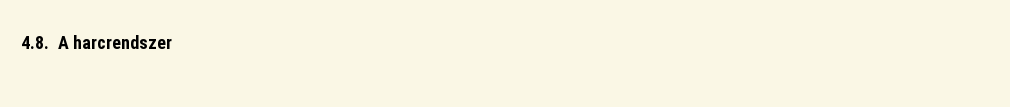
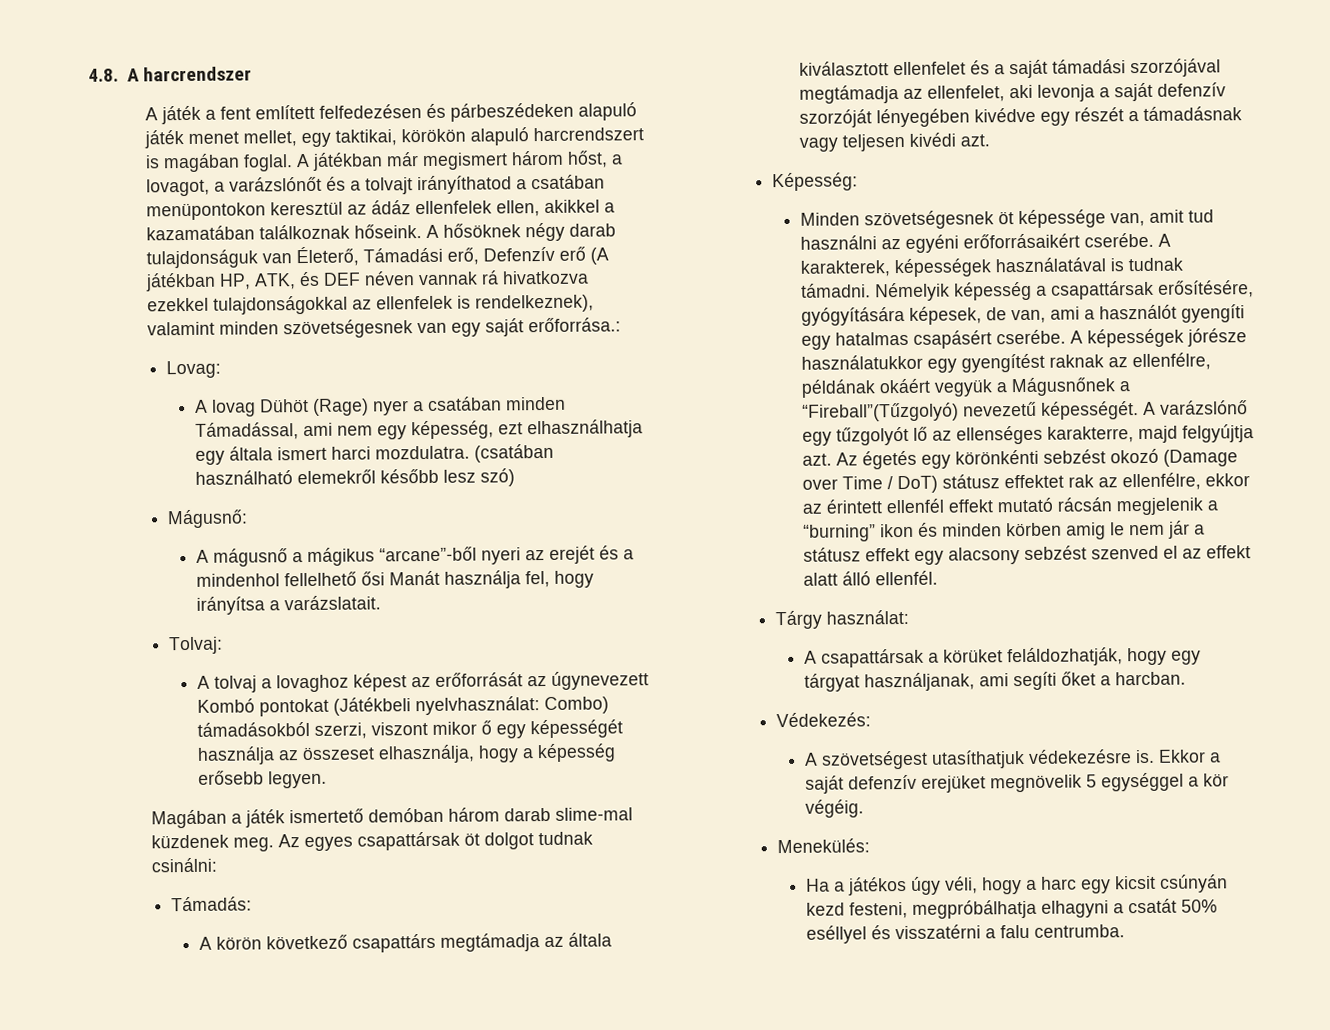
(173, 42) none -> [144,102,637,125] [143,127,644,149] [144,150,623,173] [145,174,605,197] [145,199,615,221] [145,222,616,242] [145,246,609,269] [144,270,589,292] [146,294,594,315] [146,317,621,339] [165,360,221,379] [195,396,567,417] [195,419,644,440] [195,443,555,465] [195,468,516,487] [166,509,248,529] [196,545,635,567] [196,570,595,589] [196,595,382,615] [168,636,223,655] [197,671,650,693] [197,696,610,717] [197,719,624,739] [197,743,617,765] [198,770,328,789] [150,807,633,829] [150,831,593,852] [150,857,217,873] [170,896,252,912] [199,932,613,953] [799,58,1222,79] [799,82,1227,104] [799,106,1243,128] [799,132,991,152] [771,172,858,192] [800,209,1215,230] [800,232,1172,253] [800,257,1184,278] [801,280,1255,302] [801,304,1246,326] [801,328,1248,350] [801,352,1212,373] [801,377,1131,398] [802,400,1249,422] [802,424,1255,446] [802,448,1239,470] [802,472,1251,494] [802,497,1219,516] [803,520,1206,542] [803,545,1252,565] [803,570,939,586] [774,609,909,630] [804,647,1202,668] [804,671,1187,692] [775,712,871,728] [804,749,1222,770] [805,772,1230,794] [805,799,865,818] [776,838,870,854] [806,874,1229,896] [806,898,1219,919] [806,924,1126,944] // A játék a fent említett felfedezésen és párbeszédeken alapuló játék menet mellet, egy taktikai, körökön alapuló harcrendszert is magában foglal. A játékban már megismert három hőst, a lovagot, a varázslónőt és a tolvajt irányíthatod a csatában menüpontokon keresztül az ádáz ellenfelek ellen, akikkel a kazamatában találkoznak hőseink. A hősöknek négy darab tulajdonságuk van Életerő, Támadási erő, Defenzív erő (A játékban HP, ATK, és DEF néven vannak rá hivatkozva ezekkel tulajdonságokkal az ellenfelek is rendelkeznek), valamint minden szövetségesnek van egy saját erőforrása.: // Lovag: // A lovag Dühöt (Rage) nyer a csatában minden Támadással, ami nem egy képesség, ezt elhasználhatja egy általa ismert harci mozdulatra. (csatában használható elemekről később lesz szó) // Mágusnő: // A mágusnő a mágikus “arcane”-ből nyeri az erejét és a mindenhol fellelhető ősi Manát használja fel, hogy irányítsa a varázslatait. // Tolvaj: // A tolvaj a lovaghoz képest az erőforrását az úgynevezett Kombó pontokat (Játékbeli nyelvhasználat: Combo) támadásokból szerzi, viszont mikor ő egy képességét használja az összeset elhasználja, hogy a képesség erősebb legyen. // Magában a játék ismertető demóban három darab slime-mal küzdenek meg. Az egyes csapattársak öt dolgot tudnak csinálni: // Támadás: // A körön következő csapattárs megtámadja az általa kiválasztott ellenfelet és a saját támadási szorzójával megtámadja az ellenfelet, aki levonja a saját defenzív szorzóját lényegében kivédve egy részét a támadásnak vagy teljesen kivédi azt. // Képesség: // Minden szövetségesnek öt képessége van, amit tud használni az egyéni erőforrásaikért cserébe. A karakterek, képességek használatával is tudnak támadni. Némelyik képesség a csapattársak erősítésére, gyógyítására képesek, de van, ami a használót gyengíti egy hatalmas csapásért cserébe. A képességek jórésze használatukkor egy gyengítést raknak az ellenfélre, példának okáért vegyük a Mágusnőnek a “Fireball”(Tűzgolyó) nevezetű képességét. A varázslónő egy tűzgolyót lő az ellenséges karakterre, majd felgyújtja azt. Az égetés egy körönkénti sebzést okozó (Damage over Time / DoT) státusz effektet rak az ellenfélre, ekkor az érintett ellenfél effekt mutató rácsán megjelenik a “burning” ikon és minden körben amig le nem jár a státusz effekt egy alacsony sebzést szenved el az effekt alatt álló ellenfél. // Tárgy használat: // A csapattársak a körüket feláldozhatják, hogy egy tárgyat használjanak, ami segíti őket a harcban. // Védekezés: // A szövetségest utasíthatjuk védekezésre is. Ekkor a saját defenzív erejüket megnövelik 5 egységgel a kör végéig. // Menekülés: // Ha a játékos úgy véli, hogy a harc egy kicsit csúnyán kezd festeni, megpróbálhatja elhagyni a csatát 50% eséllyel és visszatérni a falu centrumba.

